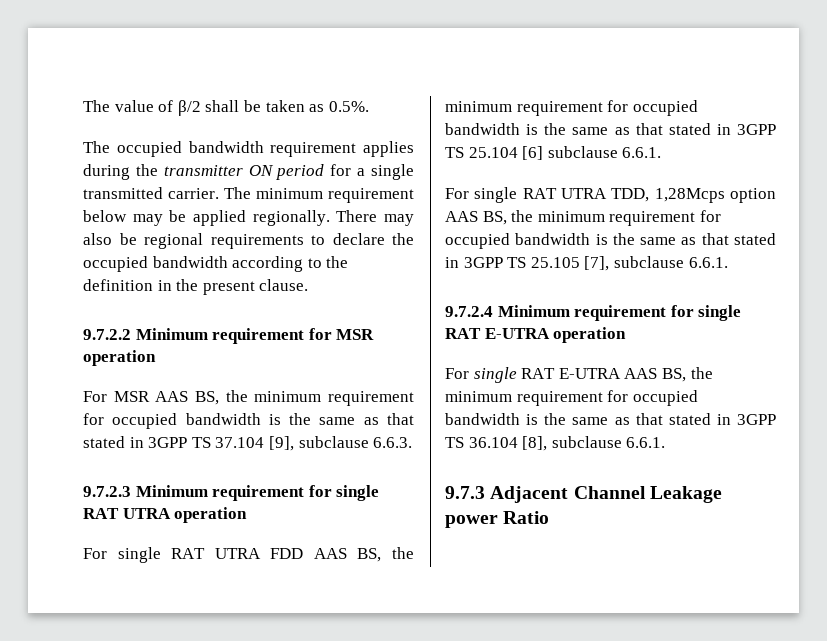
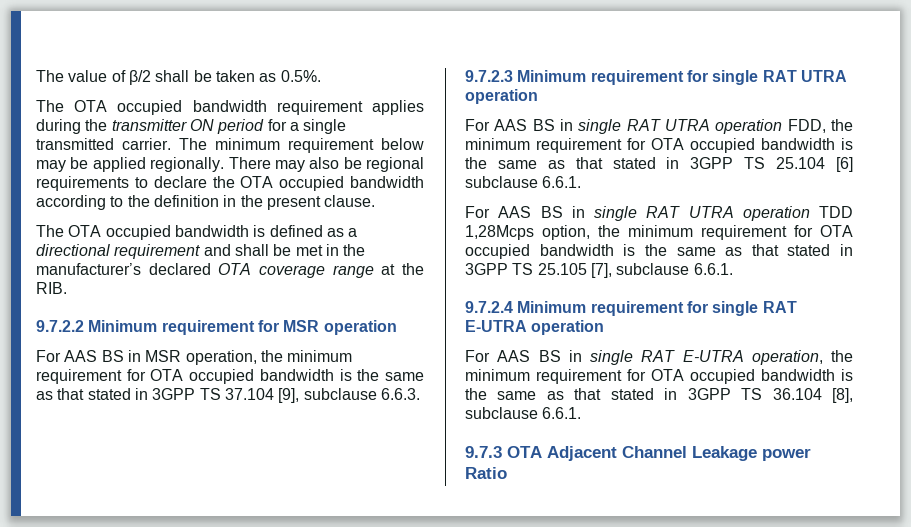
(110, 147) none -> [74,100,108,112] OTA
(414, 239) none -> [240,176,274,188] OTA
(309, 285) none -> [36,225,358,240] [36,244,366,259] [36,263,425,278] [36,282,67,294] // The OTA occupied bandwidth is defined as a directional requirement and shall be met in the manufacturer’s declared OTA coverage range at the RIB.
[113,390,414,406] [83,413,104,425] MSR AAS BS, the minimum requirement for -> [64,350,353,365] [36,369,184,384] AAS BS in MSR operation, the minimum requirement for OTA
[117,547,414,563] [445,100,629,116] single RAT UTRA FDD AAS BS, the minimum requirement for -> [494,119,853,134] [465,138,684,153] AAS BS in single RAT UTRA operation FDD, the minimum requirement for OTA
[474,187,776,203] [445,210,721,226] single RAT UTRA TDD, 1,28Mcps option AAS BS, the minimum requirement for -> [498,206,853,221] [465,225,853,240] AAS BS in single RAT UTRA operation TDD 1,28Mcps option, the minimum requirement for OTA
[473,367,713,383] [445,390,629,406] single RAT E-UTRA AAS BS, the minimum requirement for -> [497,350,853,365] [465,369,684,384] AAS BS in single RAT E-UTRA operation, the minimum requirement for OTA
(485, 492) none -> [507,446,542,458] OTA

